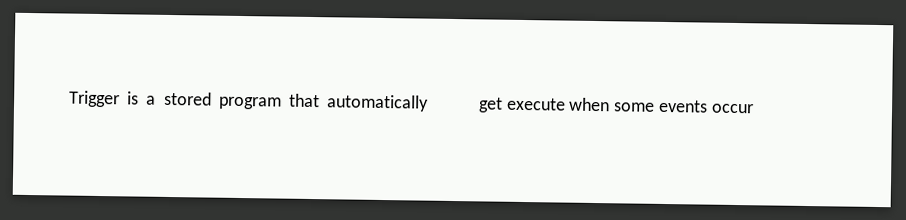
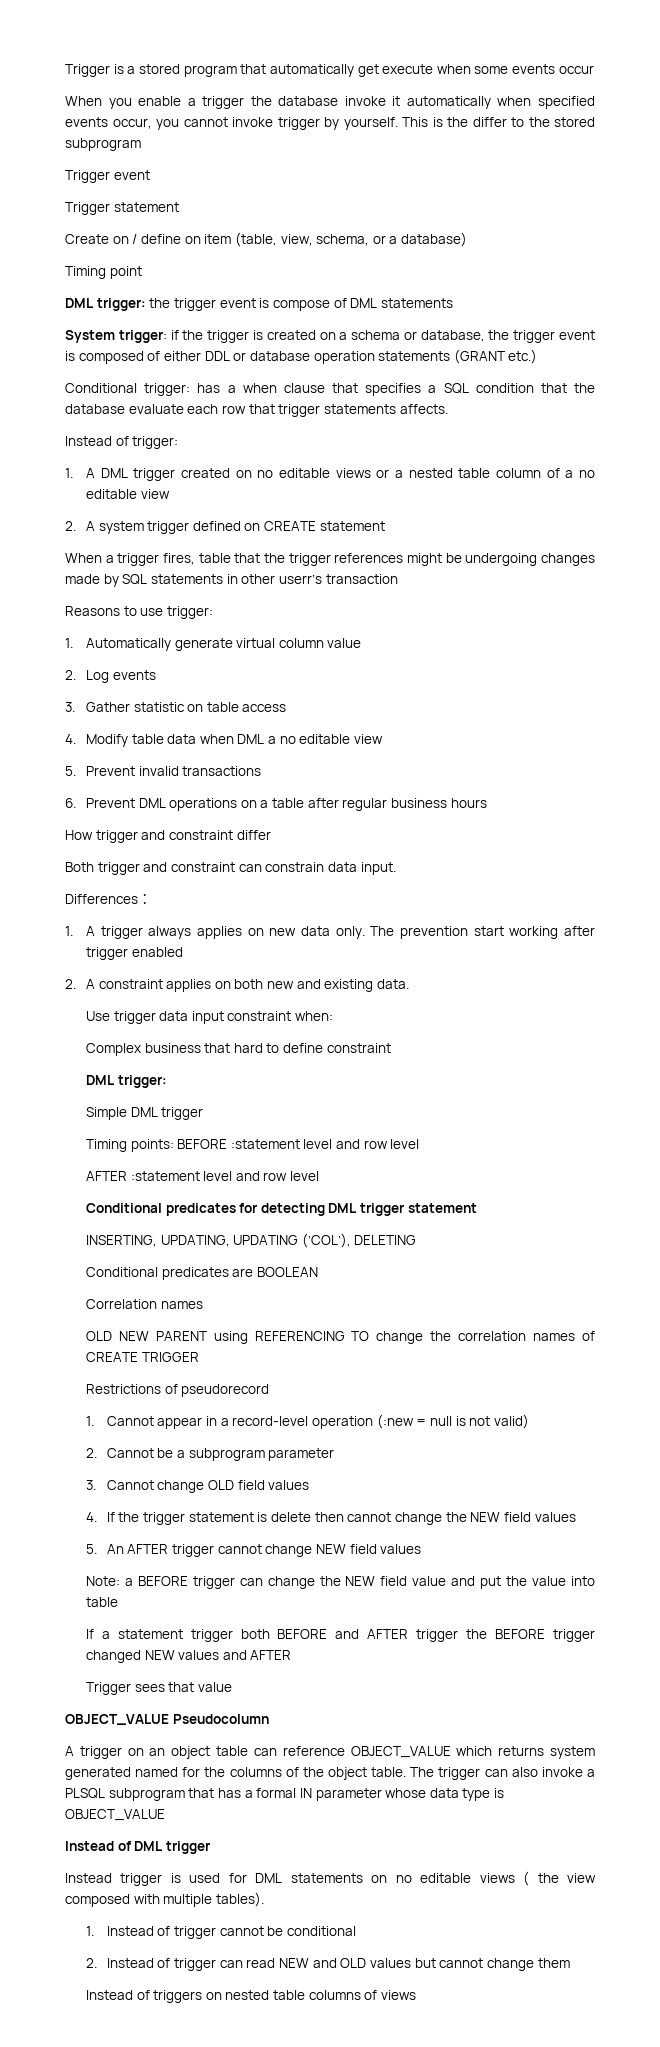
(754, 108) none -> [65,96,595,109] [65,117,595,130] [65,138,141,151] [65,170,150,183] [65,202,179,215] [65,232,468,247] [65,266,142,279] [65,298,453,311] [65,330,595,343] [65,349,538,364] [65,383,596,396] [65,404,448,417] [65,436,179,449] [65,468,595,481] [85,489,170,499] [65,521,385,534] [65,553,595,566] [65,574,398,587] [65,606,213,619] [65,638,362,651] [65,670,156,683] [65,702,287,712] [65,734,384,747] [65,766,262,776] [65,798,487,811] [65,830,271,843] [65,862,396,875] [65,894,152,904] [65,926,595,939] [85,947,183,960] [65,979,410,992] [85,1011,334,1024] [85,1043,391,1056] [85,1075,167,1088] [85,1107,204,1120] [85,1139,420,1152] [85,1171,320,1181] [85,1203,477,1216] [85,1233,417,1248] [85,1267,318,1280] [85,1299,203,1309] [85,1331,595,1344] [85,1352,199,1362] [85,1384,270,1397] [85,1414,529,1429] [85,1448,335,1461] [85,1480,310,1493] [85,1512,576,1525] [85,1544,422,1557] [85,1576,595,1589] [85,1597,118,1607] [85,1629,596,1642] [85,1650,292,1663] [85,1682,232,1695] [65,1714,269,1725] [65,1746,595,1759] [65,1767,596,1780] [65,1788,505,1801] [65,1809,165,1821] [65,1841,211,1854] [65,1871,596,1886] [65,1892,264,1907] [85,1926,356,1939] [85,1958,570,1971] [85,1990,417,2003] // When you enable a trigger the database invoke it automatically when specified events occur, you cannot invoke trigger by yourself. This is the differ to the stored subprogram // Trigger event // Trigger statement // Create on / define on item (table, view, schema, or a database) // Timing point // DML trigger: the trigger event is compose of DML statements // System trigger: if the trigger is created on a schema or database, the trigger event is composed of either DDL or database operation statements (GRANT etc.) // Conditional trigger: has a when clause that specifies a SQL condition that the database evaluate each row that trigger statements affects. // Instead of trigger: // 1. A DML trigger created on no editable views or a nested table column of a no editable view // 2. A system trigger defined on CREATE statement // When a trigger fires, table that the trigger references might be undergoing changes made by SQL statements in other userr’s transaction // Reasons to use trigger: // 1. Automatically generate virtual column value // 2. Log events // 3. Gather statistic on table access // 4. Modify table data when DML a no editable view // 5. Prevent invalid transactions // 6. Prevent DML operations on a table after regular business hours // How trigger and constraint differ // Both trigger and constraint can constrain data input. // Differences： // 1. A trigger always applies on new data only. The prevention start working after trigger enabled // 2. A constraint applies on both new and existing data. // Use trigger data input constraint when: // Complex business that hard to define constraint // DML trigger: // Simple DML trigger // Timing points: BEFORE :statement level and row level // AFTER :statement level and row level // Conditional predicates for detecting DML trigger statement // INSERTING, UPDATING, UPDATING (‘COL’), DELETING // Conditional predicates are BOOLEAN // Correlation names // OLD NEW PARENT using REFERENCING TO change the correlation names of CREATE TRIGGER // Restrictions of pseudorecord // 1. Cannot appear in a record-level operation (:new = null is not valid) // 2. Cannot be a subprogram parameter // 3. Cannot change OLD field values // 4. If the trigger statement is delete then cannot change the NEW field values // 5. An AFTER trigger cannot change NEW field values // Note: a BEFORE trigger can change the NEW field value and put the value into table // If a statement trigger both BEFORE and AFTER trigger the BEFORE trigger changed NEW values and AFTER // Trigger sees that value // OBJECT_VALUE Pseudocolumn // A trigger on an object table can reference OBJECT_VALUE which returns system generated named for the columns of the object table. The trigger can also invoke a PLSQL subprogram that has a formal IN parameter whose data type is OBJECT_VALUE // Instead of DML trigger // Instead trigger is used for DML statements on no editable views ( the view composed with multiple tables). // 1. Instead of trigger cannot be conditional // 2. Instead of trigger can read NEW and OLD values but cannot change them // Instead of triggers on nested table columns of views

